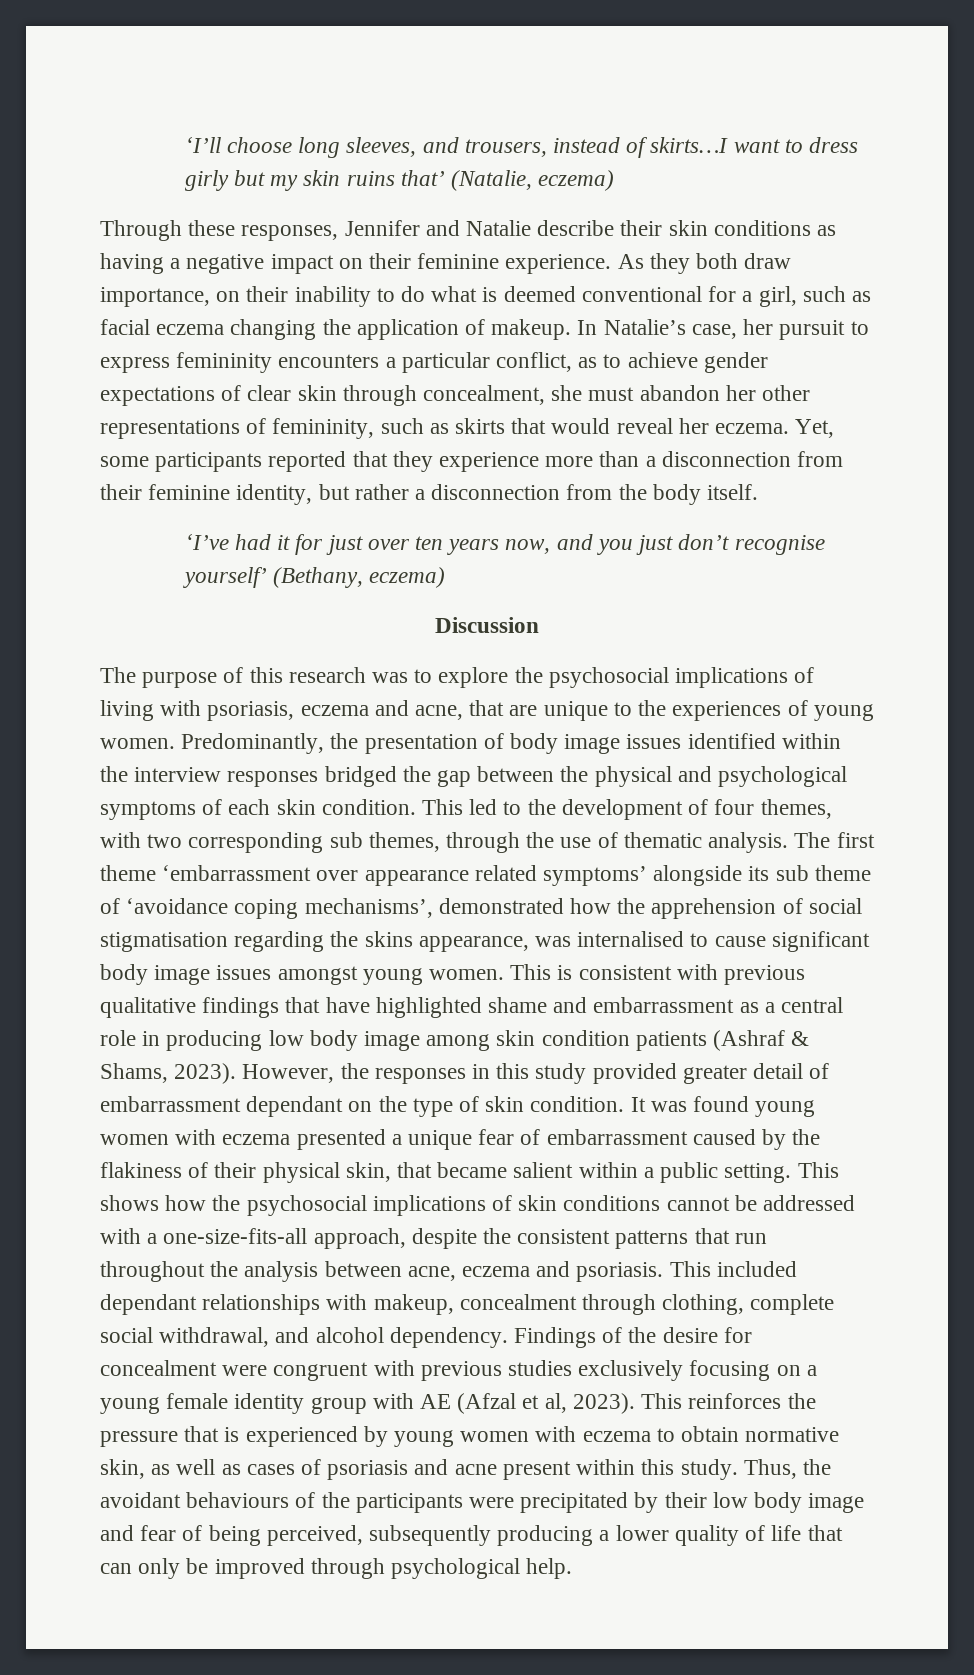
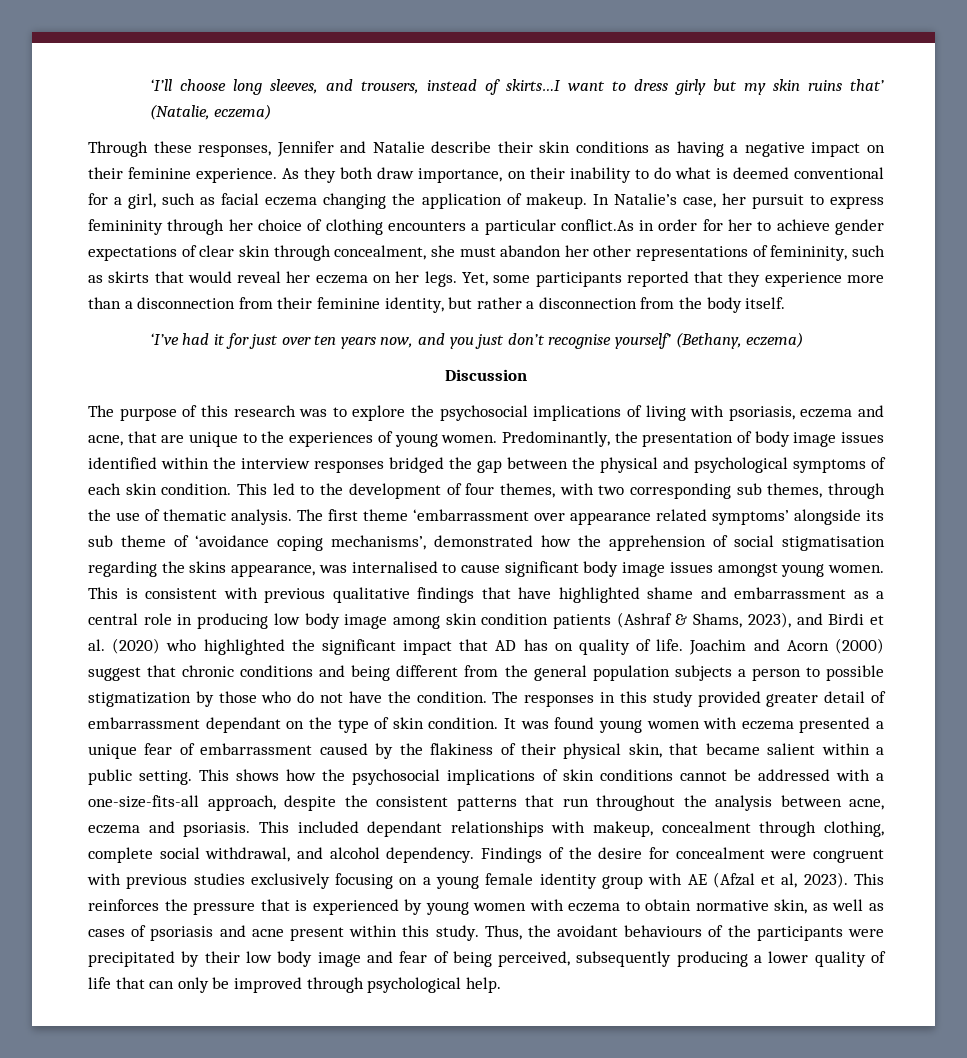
[278,352,598,373] encounters a particular conflict, as -> [167,219,753,235] through her choice of clothing encounters a particular conflict.As in order for her
[715,423,790,434] eczema. -> [315,271,457,287] eczema on her legs.
[174,1063,369,1084] 2023). However, the -> [747,612,885,628] [88,638,884,655] [88,665,885,681] [88,691,519,707] 2023), and Birdi et al. (2020) who highlighted the significant impact that AD has on quality of life. Joachim and Acorn (2000) suggest that chronic conditions and being different from the general population subjects a person to possible stigmatization by those who do not have the condition. The

